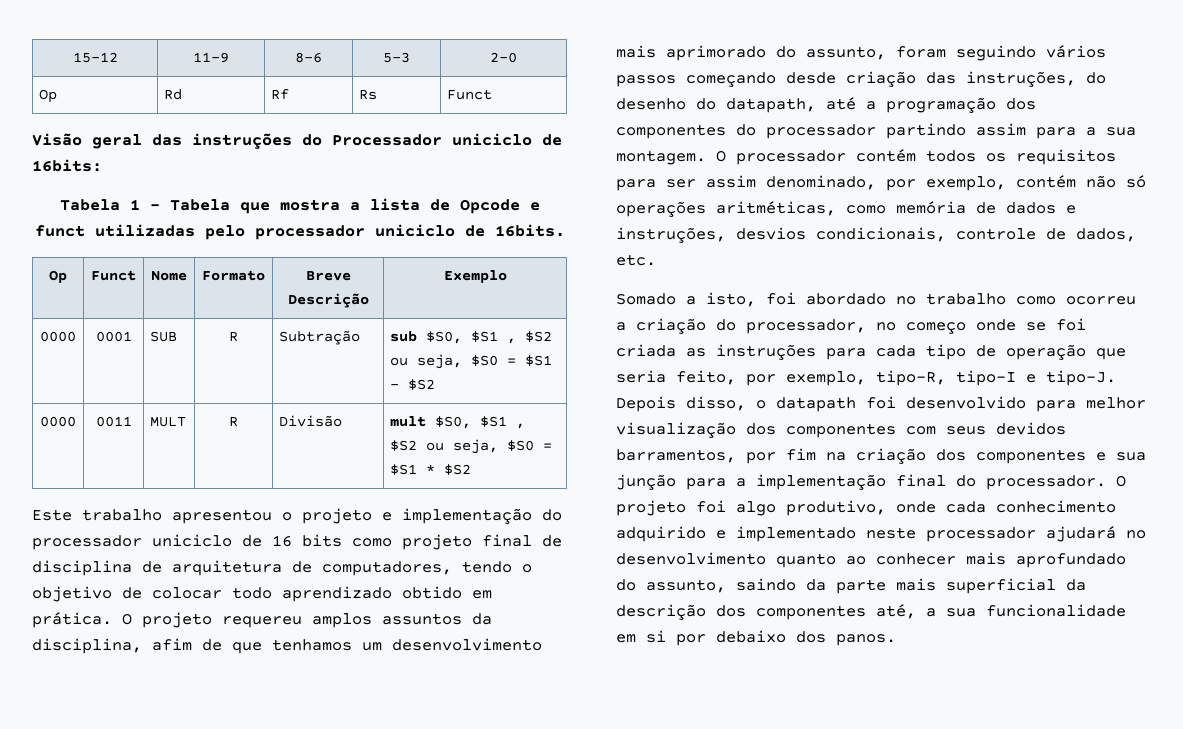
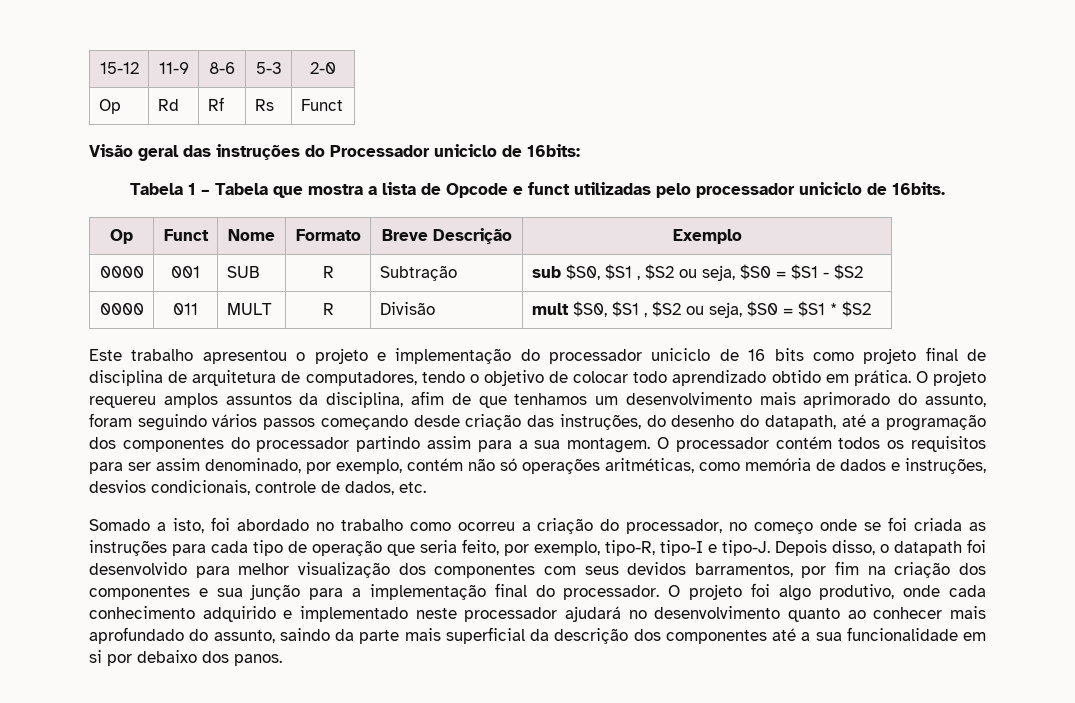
[95,331,132,342] 0001 -> [171,266,200,278] 001
[95,416,132,427] 0011 -> [173,303,198,315] 011
[876,604,916,619] até, -> [772,628,796,641] até

